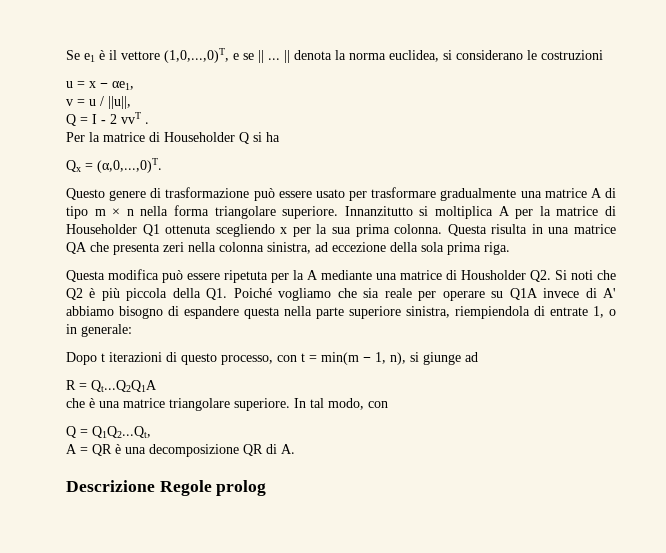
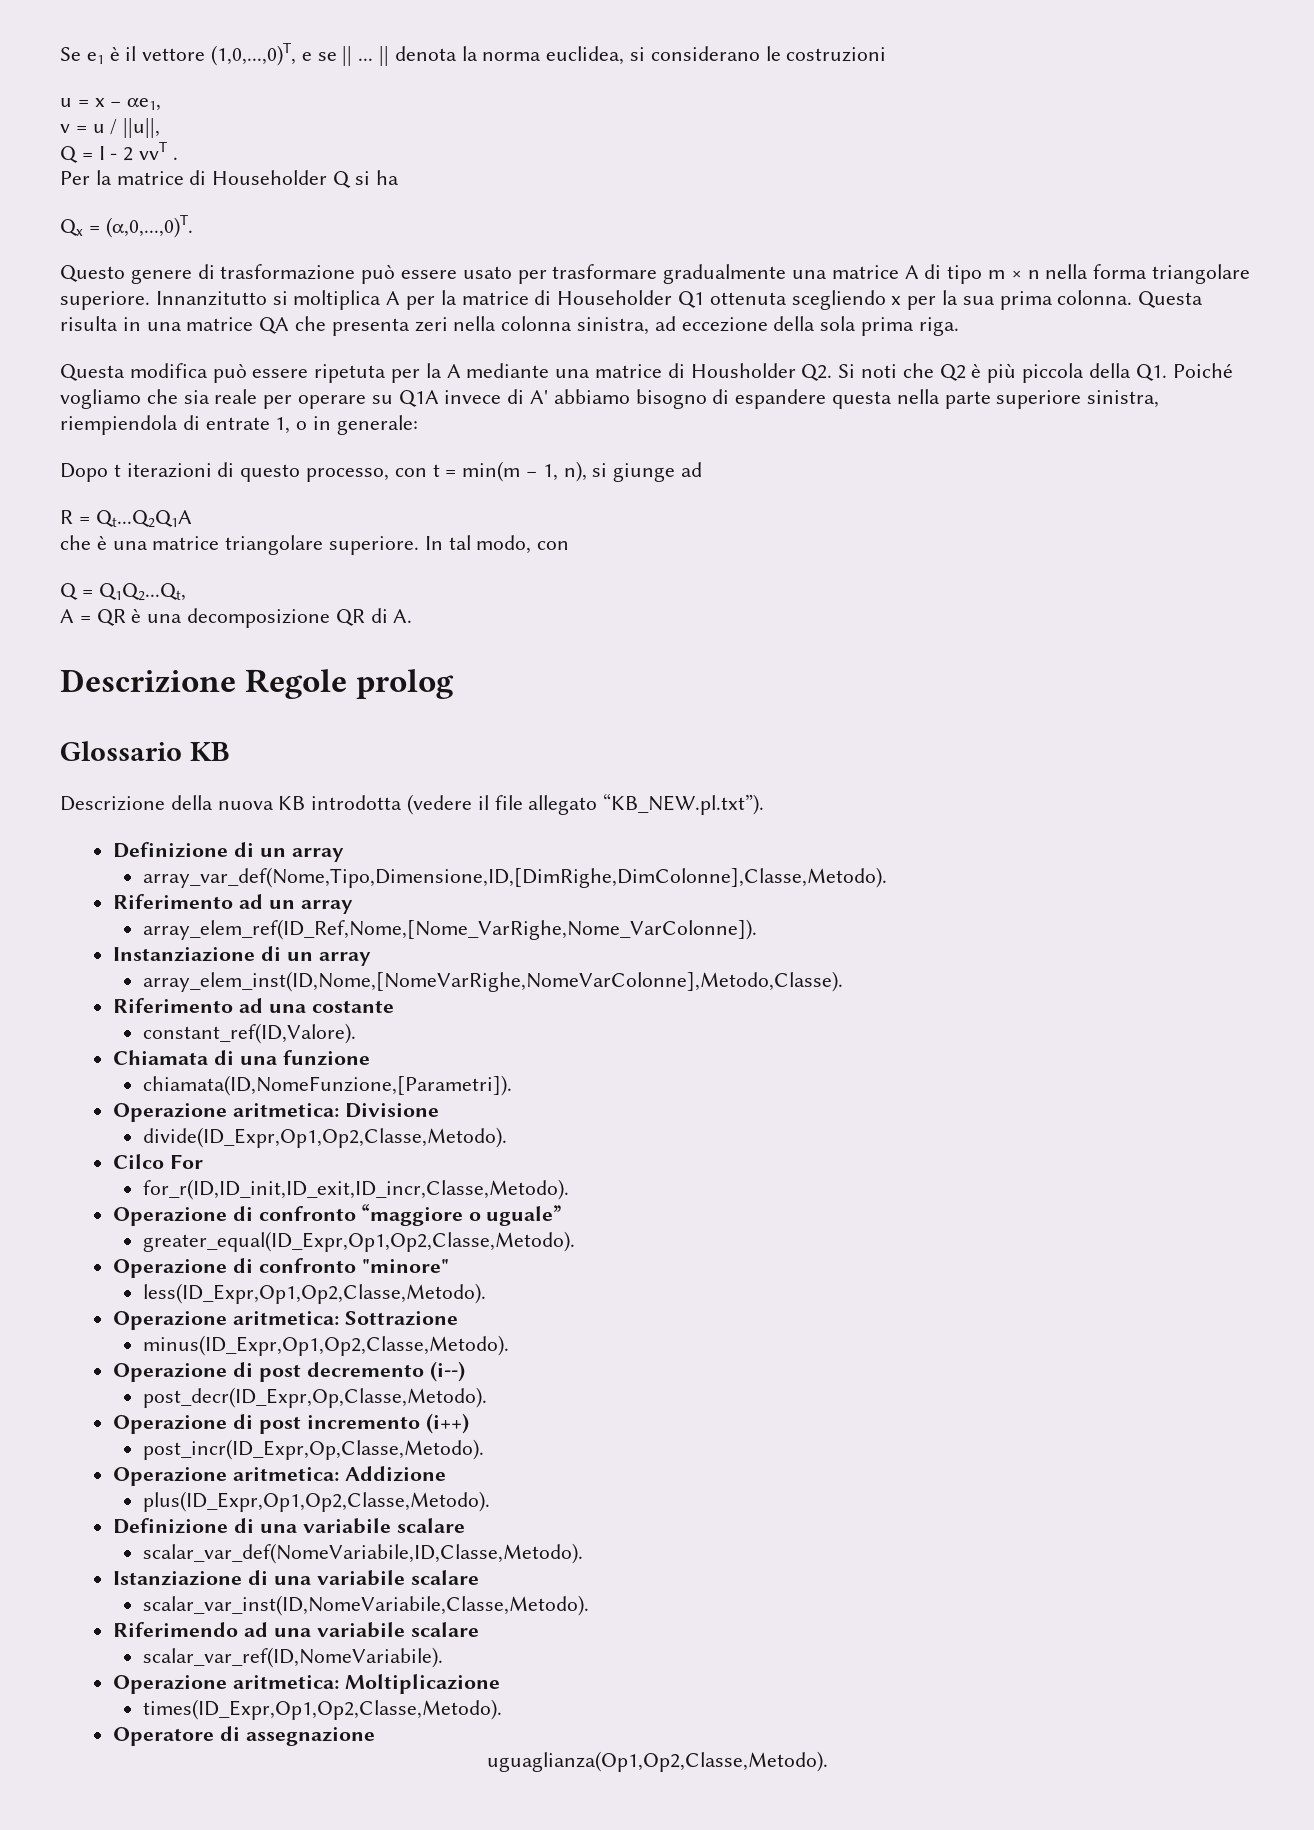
(267, 488) none -> [60,741,230,761] [60,793,765,815] [113,842,344,862] [143,867,888,888] [113,894,353,914] [143,919,758,940] [113,946,371,966] [143,971,844,992] [113,998,394,1013] [143,1023,357,1044] [113,1050,370,1066] [143,1075,513,1096] [113,1103,439,1122] [143,1127,508,1148] [113,1154,204,1169] [143,1179,570,1200] [113,1204,562,1226] [143,1231,576,1252] [113,1258,449,1278] [143,1283,487,1304] [113,1311,458,1330] [143,1335,510,1356] [113,1361,465,1382] [143,1387,488,1408] [113,1413,469,1434] [143,1439,485,1460] [113,1466,446,1486] [143,1491,491,1512] [113,1518,465,1534] [143,1543,584,1564] [113,1570,479,1586] [143,1595,590,1616] [113,1622,479,1638] [143,1647,444,1668] [113,1674,500,1694] [143,1699,503,1720] [113,1726,375,1746] [486,1751,828,1772] // Glossario KB // Descrizione della nuova KB introdotta (vedere il file allegato “KB_NEW.pl.txt”). // Definizione di un array // array_var_def(Nome,Tipo,Dimensione,ID,[DimRighe,DimColonne],Classe,Metodo). // Riferimento ad un array // array_elem_ref(ID_Ref,Nome,[Nome_VarRighe,Nome_VarColonne]). // Instanziazione di un array // array_elem_inst(ID,Nome,[NomeVarRighe,NomeVarColonne],Metodo,Classe). // Riferimento ad una costante // constant_ref(ID,Valore). // Chiamata di una funzione // chiamata(ID,NomeFunzione,[Parametri]). // Operazione aritmetica: Divisione // divide(ID_Expr,Op1,Op2,Classe,Metodo). // Cilco For // for_r(ID,ID_init,ID_exit,ID_incr,Classe,Metodo). // Operazione di confronto “maggiore o uguale” // greater_equal(ID_Expr,Op1,Op2,Classe,Metodo). // Operazione di confronto "minore" // less(ID_Expr,Op1,Op2,Classe,Metodo). // Operazione aritmetica: Sottrazione // minus(ID_Expr,Op1,Op2,Classe,Metodo). // Operazione di post decremento (i--) // post_decr(ID_Expr,Op,Classe,Metodo). // Operazione di post incremento (i++) // post_incr(ID_Expr,Op,Classe,Metodo). // Operazione aritmetica: Addizione // plus(ID_Expr,Op1,Op2,Classe,Metodo). // Definizione di una variabile scalare // scalar_var_def(NomeVariabile,ID,Classe,Metodo). // Istanziazione di una variabile scalare // scalar_var_inst(ID,NomeVariabile,Classe,Metodo). // Riferimendo ad una variabile scalare // scalar_var_ref(ID,NomeVariabile). // Operazione aritmetica: Moltiplicazione // times(ID_Expr,Op1,Op2,Classe,Metodo). // Operatore di assegnazione // uguaglianza(Op1,Op2,Classe,Metodo).

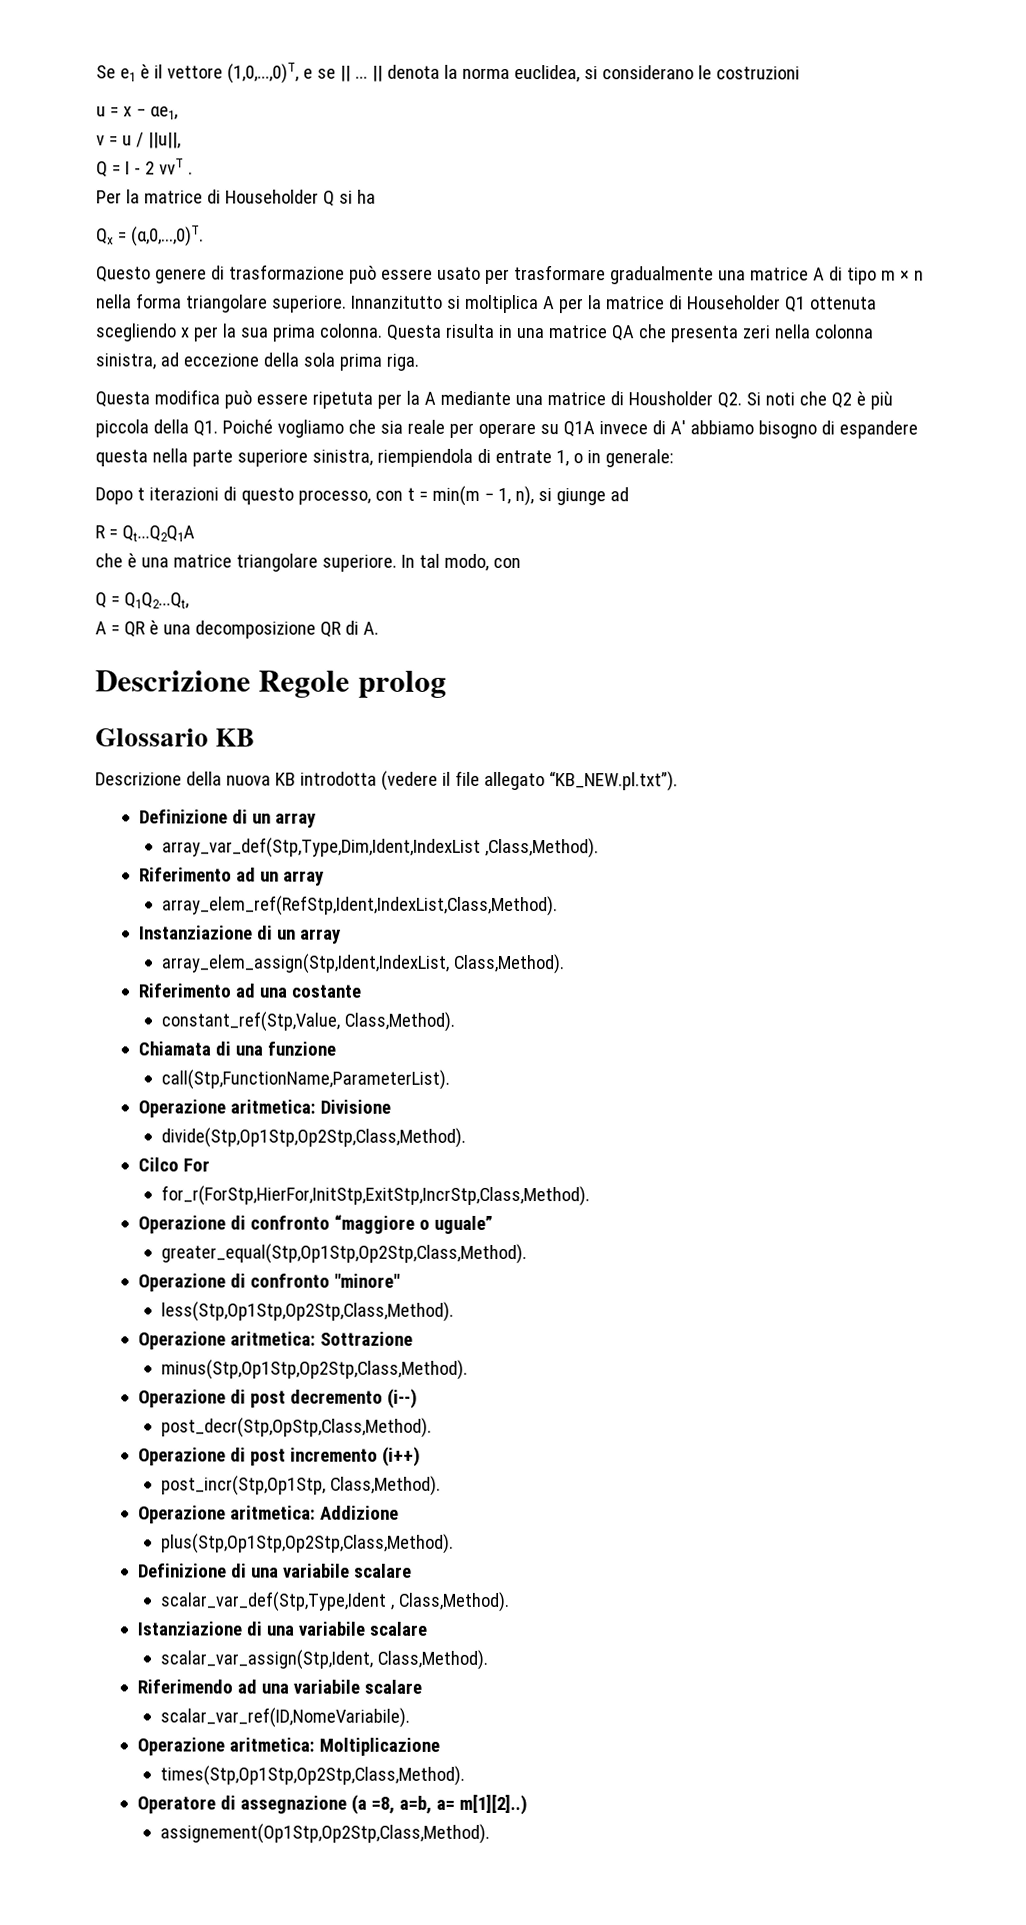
[143,867,888,888] array_var_def(Nome,Tipo,Dimensione,ID,[DimRighe,DimColonne],Classe,Metodo). -> [162,837,600,859] array_var_def(Stp,Type,Dim,Ident,IndexList ,Class,Method).
[143,919,758,940] array_elem_ref(ID_Ref,Nome,[Nome_VarRighe,Nome_VarColonne]). -> [162,895,559,917] array_elem_ref(RefStp,Ident,IndexList,Class,Method).
[143,971,844,992] array_elem_inst(ID,Nome,[NomeVarRighe,NomeVarColonne],Metodo,Classe). -> [161,953,566,975] array_elem_assign(Stp,Ident,IndexList, Class,Method).
[143,1023,357,1044] constant_ref(ID,Valore). -> [161,1011,456,1032] constant_ref(Stp,Value, Class,Method).
[143,1075,513,1096] chiamata(ID,NomeFunzione,[Parametri]). -> [161,1069,451,1090] call(Stp,FunctionName,ParameterList).
[143,1127,508,1148] divide(ID_Expr,Op1,Op2,Classe,Metodo). -> [161,1127,467,1148] divide(Stp,Op1Stp,Op2Stp,Class,Method).
[143,1179,570,1200] for_r(ID,ID_init,ID_exit,ID_incr,Classe,Metodo). -> [161,1185,591,1207] for_r(ForStp,HierFor,InitStp,ExitStp,IncrStp,Class,Method).
[143,1231,576,1252] greater_equal(ID_Expr,Op1,Op2,Classe,Metodo). -> [161,1243,528,1265] greater_equal(Stp,Op1Stp,Op2Stp,Class,Method).
[143,1283,487,1304] less(ID_Expr,Op1,Op2,Classe,Metodo). -> [161,1301,455,1322] less(Stp,Op1Stp,Op2Stp,Class,Method).
[143,1335,510,1356] minus(ID_Expr,Op1,Op2,Classe,Metodo). -> [161,1359,469,1380] minus(Stp,Op1Stp,Op2Stp,Class,Method).
[143,1387,488,1408] post_decr(ID_Expr,Op,Classe,Metodo). -> [161,1417,433,1438] post_decr(Stp,OpStp,Class,Method).
[143,1439,485,1460] post_incr(ID_Expr,Op,Classe,Metodo). -> [161,1475,442,1496] post_incr(Stp,Op1Stp, Class,Method).
[143,1491,491,1512] plus(ID_Expr,Op1,Op2,Classe,Metodo). -> [161,1533,455,1554] plus(Stp,Op1Stp,Op2Stp,Class,Method).
[143,1543,584,1564] scalar_var_def(NomeVariabile,ID,Classe,Metodo). -> [160,1591,511,1612] scalar_var_def(Stp,Type,Ident , Class,Method).
[143,1595,590,1616] scalar_var_inst(ID,NomeVariabile,Classe,Metodo). -> [160,1649,489,1670] scalar_var_assign(Stp,Ident, Class,Method).
[143,1699,503,1720] times(ID_Expr,Op1,Op2,Classe,Metodo). -> [160,1765,466,1786] times(Stp,Op1Stp,Op2Stp,Class,Method).
[486,1751,828,1772] // uguaglianza(Op1,Op2,Classe,Metodo). -> [350,1793,528,1816] [160,1823,491,1844] (a =8, a=b, a= m[1][2]..) // assignement(Op1Stp,Op2Stp,Class,Method).

